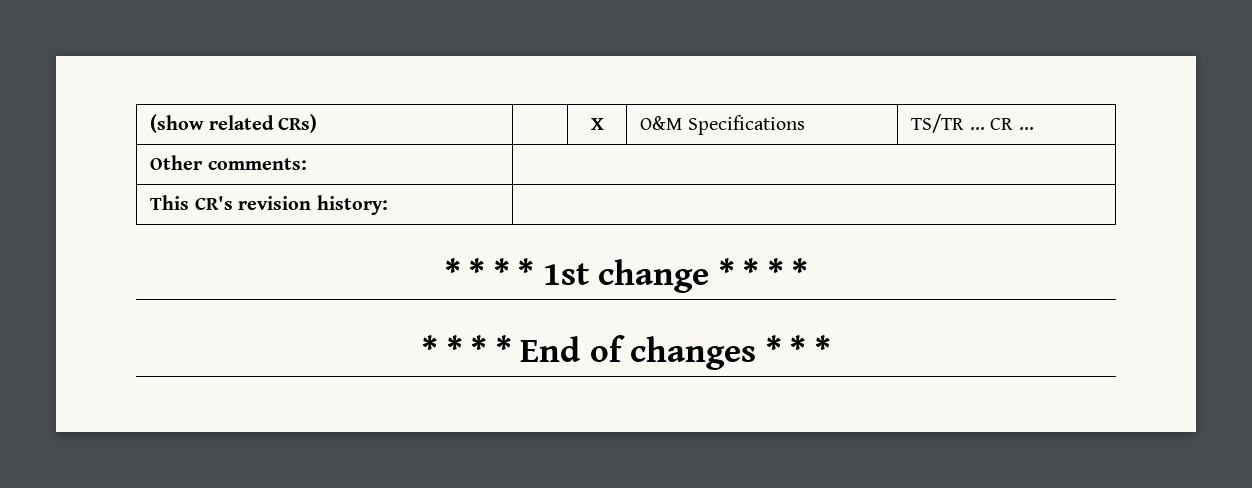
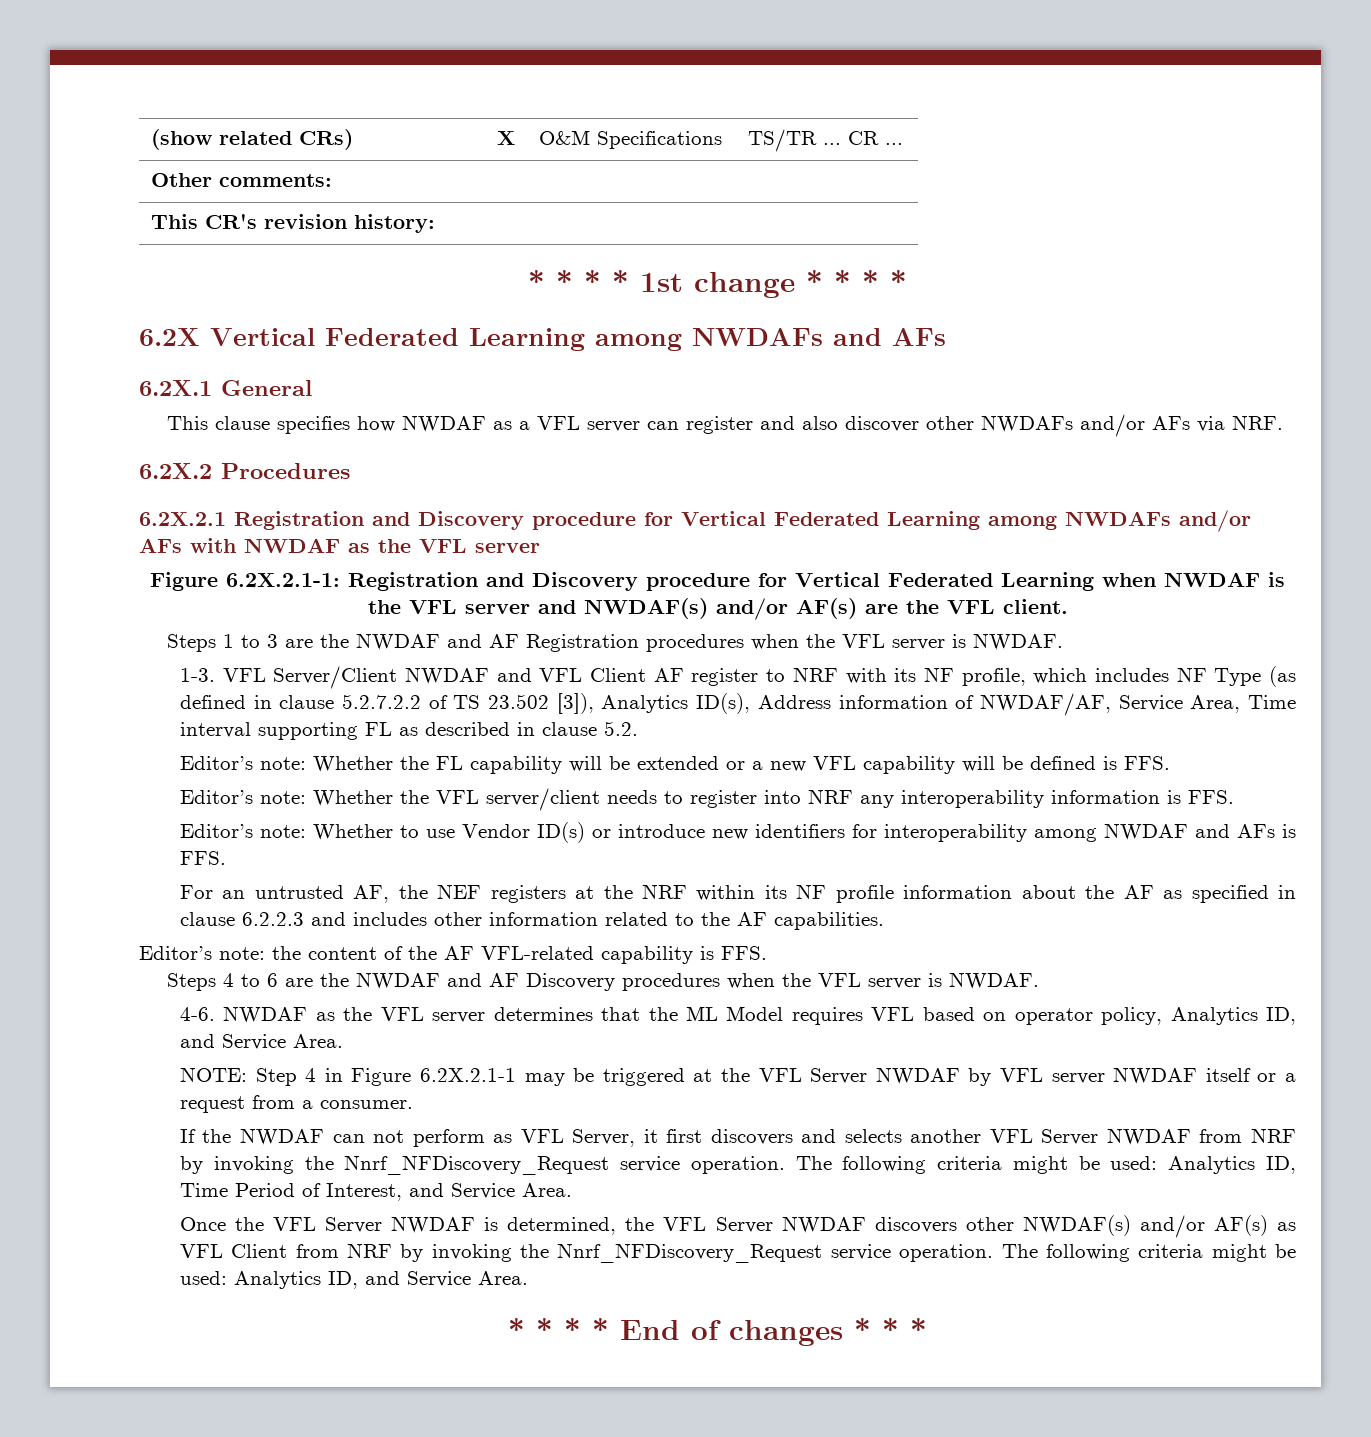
(808, 271) none -> [139,328,946,351] [139,380,312,396] [166,414,1283,437] [139,463,350,479] [139,510,1251,532] [139,538,540,553] [150,572,1285,591] [367,598,1068,620] [166,633,1063,652] [179,666,1296,689] [179,693,1296,716] [179,721,638,740] [179,756,1170,774] [179,788,1234,811] [179,822,1297,843] [179,851,226,865] [179,884,1296,903] [179,912,884,930] [139,946,767,964] [166,972,1039,991] [179,1006,1297,1025] [179,1034,343,1050] [179,1067,1297,1086] [179,1095,413,1113] [179,1128,1296,1147] [179,1155,1296,1175] [179,1183,572,1201] [179,1215,1296,1238] [179,1243,1297,1263] [179,1271,528,1289] // 6.2X Vertical Federated Learning among NWDAFs and AFs // 6.2X.1 General // This clause specifies how NWDAF as a VFL server can register and also discover other NWDAFs and/or AFs via NRF. // 6.2X.2 Procedures // 6.2X.2.1 Registration and Discovery procedure for Vertical Federated Learning among NWDAFs and/or AFs with NWDAF as the VFL server // Figure 6.2X.2.1-1: Registration and Discovery procedure for Vertical Federated Learning when NWDAF is the VFL server and NWDAF(s) and/or AF(s) are the VFL client. // Steps 1 to 3 are the NWDAF and AF Registration procedures when the VFL server is NWDAF. // 1-3. VFL Server/Client NWDAF and VFL Client AF register to NRF with its NF profile, which includes NF Type (as defined in clause 5.2.7.2.2 of TS 23.502 [3]), Analytics ID(s), Address information of NWDAF/AF, Service Area, Time interval supporting FL as described in clause 5.2. // Editor’s note: Whether the FL capability will be extended or a new VFL capability will be defined is FFS. // Editor’s note: Whether the VFL server/client needs to register into NRF any interoperability information is FFS. // Editor’s note: Whether to use Vendor ID(s) or introduce new identifiers for interoperability among NWDAF and AFs is FFS. // For an untrusted AF, the NEF registers at the NRF within its NF profile information about the AF as specified in clause 6.2.2.3 and includes other information related to the AF capabilities. // Editor’s note: the content of the AF VFL-related capability is FFS. // Steps 4 to 6 are the NWDAF and AF Discovery procedures when the VFL server is NWDAF. // 4-6. NWDAF as the VFL server determines that the ML Model requires VFL based on operator policy, Analytics ID, and Service Area. // NOTE: Step 4 in Figure 6.2X.2.1-1 may be triggered at the VFL Server NWDAF by VFL server NWDAF itself or a request from a consumer. // If the NWDAF can not perform as VFL Server, it first discovers and selects another VFL Server NWDAF from NRF by invoking the Nnrf_NFDiscovery_Request service operation. The following criteria might be used: Analytics ID, Time Period of Interest, and Service Area. // Once the VFL Server NWDAF is determined, the VFL Server NWDAF discovers other NWDAF(s) and/or AF(s) as VFL Client from NRF by invoking the Nnrf_NFDiscovery_Request service operation. The following criteria might be used: Analytics ID, and Service Area.

